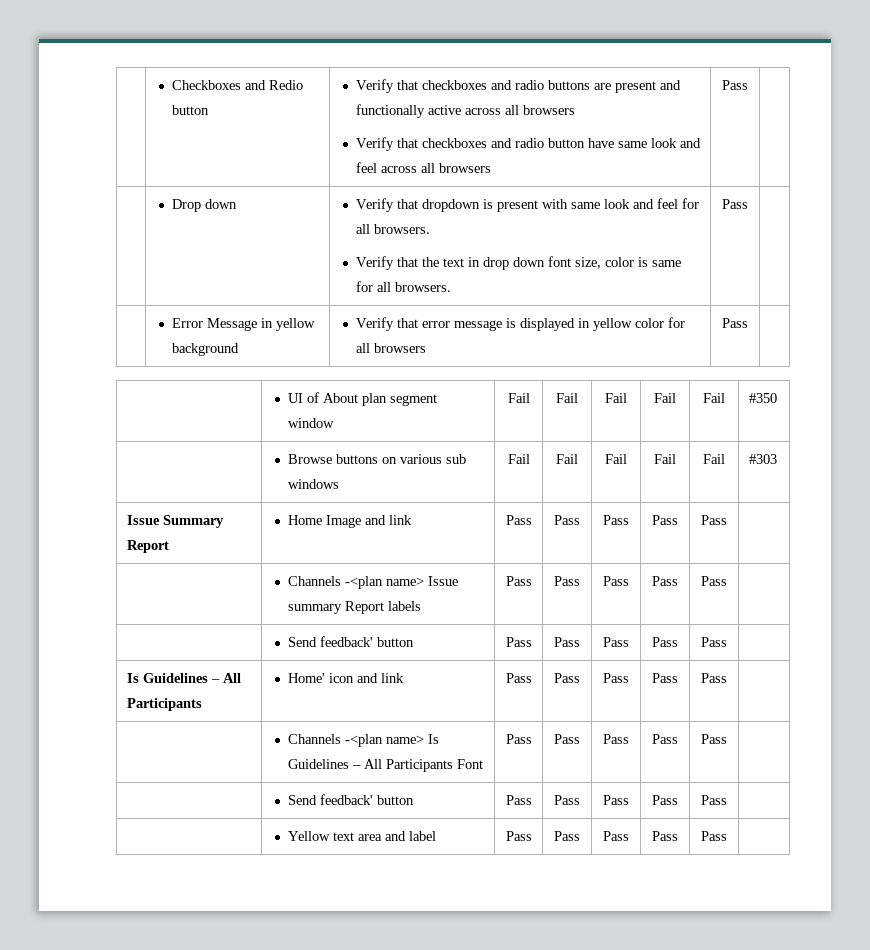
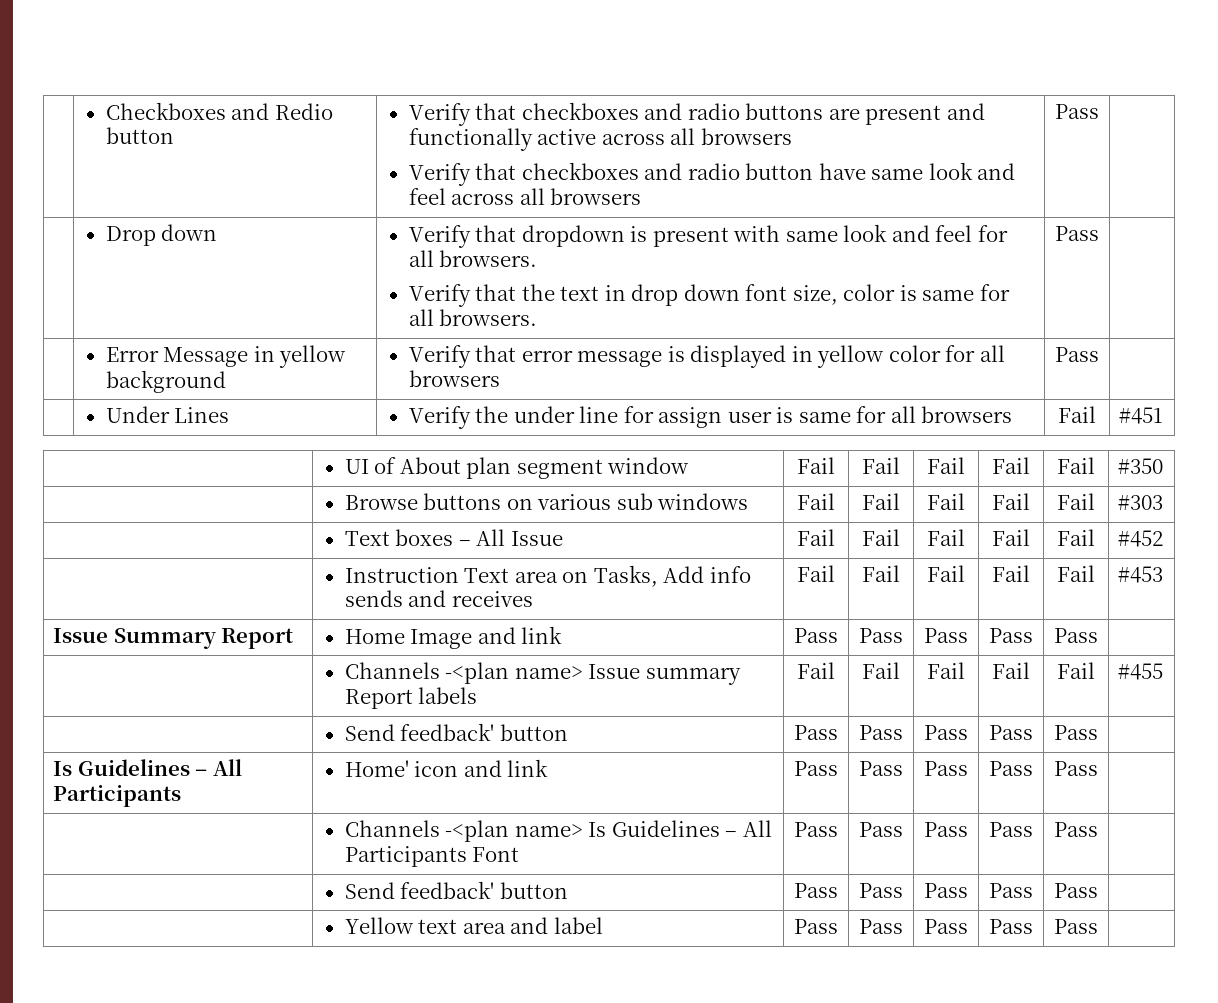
(748, 323) none -> [105,406,230,423] [408,406,1013,429] [1058,406,1096,423] [1118,407,1163,424] // | Under Lines | Verify the under line for assign user is same for all browsers | Fail | #451
(777, 459) none -> [344,529,563,546] [797,529,835,546] [862,529,900,546] [927,529,965,546] [992,529,1030,546] [1057,529,1095,546] [1117,530,1163,547] [344,565,751,587] [344,590,533,607] [797,565,835,582] [862,565,900,582] [927,565,965,582] [992,565,1030,582] [1057,565,1095,582] [1117,566,1163,583] // | Text boxes – All Issue | Fail | Fail | Fail | Fail | Fail | #452 // | Instruction Text area on Tasks, Add info sends and receives | Fail | Fail | Fail | Fail | Fail | #453
[505,576,532,586] [554,576,580,586] [603,576,629,586] [652,576,678,586] [701,576,727,586] Pass | Pass | Pass | Pass | Pass | -> [797,662,835,679] [862,662,900,679] [927,662,965,679] [992,662,1030,679] [1057,662,1095,679] [1117,663,1163,680] Fail | Fail | Fail | Fail | Fail | #455

